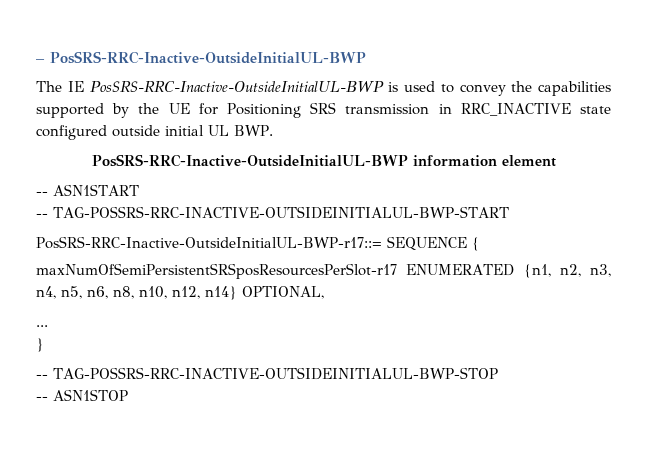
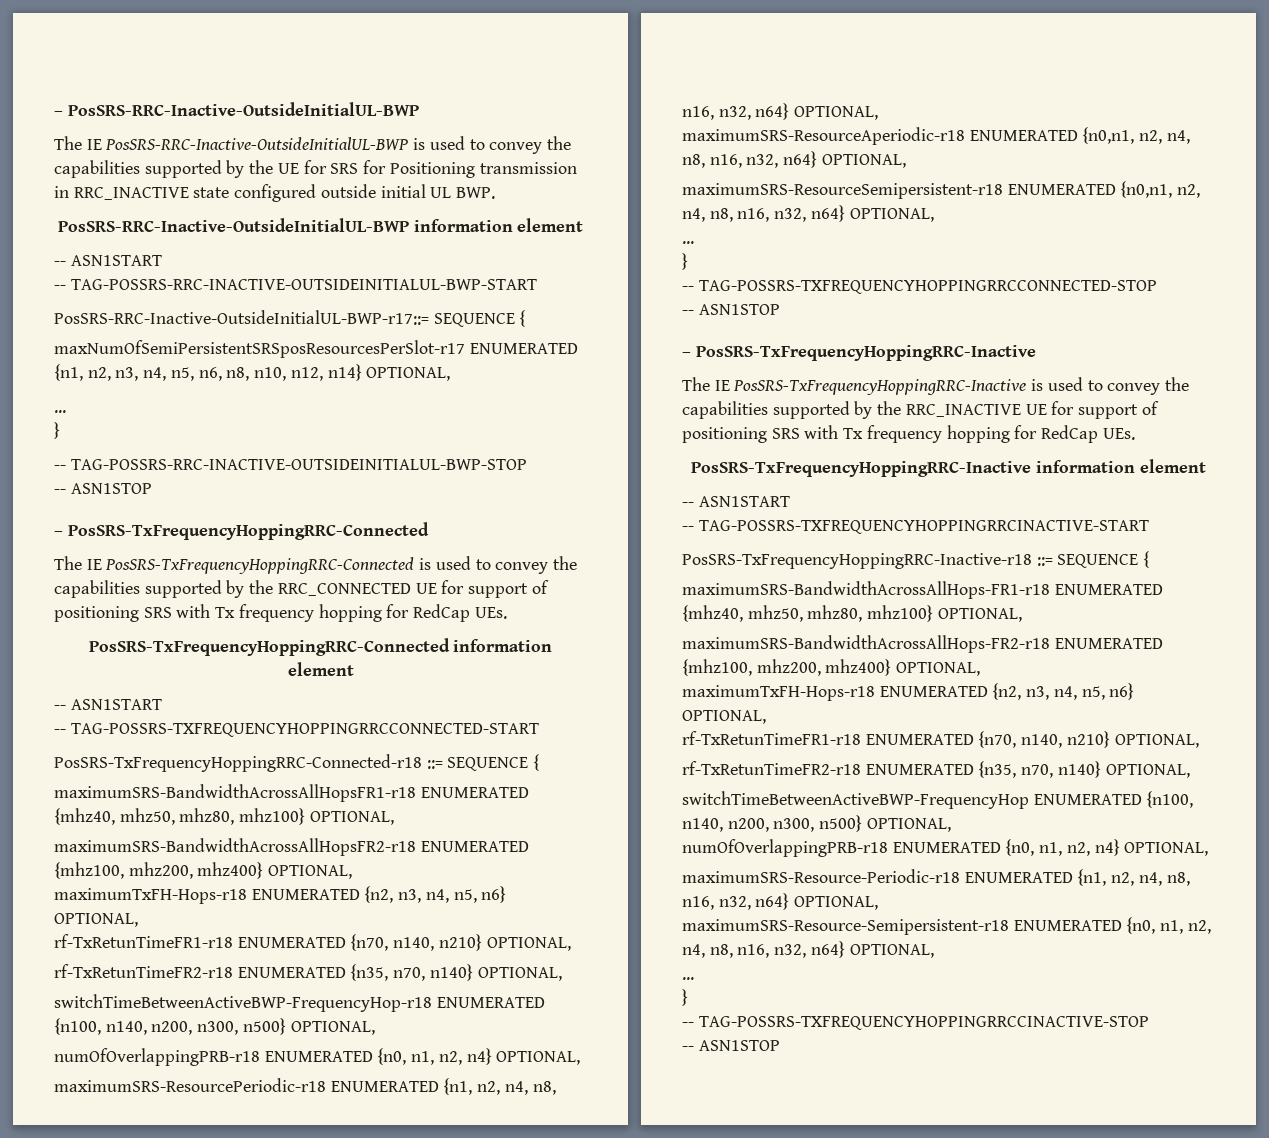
[226,102,337,118] Positioning SRS -> [330,160,475,178] SRS for Positioning
(128, 395) none -> [54,522,429,540] [54,556,578,574] [54,580,549,598] [54,604,507,622] [88,638,553,656] [287,662,354,676] [54,699,162,710] [54,723,539,737] [54,754,540,772] [54,784,529,802] [54,808,394,825] [54,838,529,856] [54,862,353,879] [54,886,507,904] [54,913,138,927] [54,934,571,951] [54,964,562,981] [54,994,545,1012] [54,1018,375,1035] [54,1048,581,1066] [54,1078,556,1095] [682,103,879,120] [682,127,1190,145] [682,151,906,168] [682,181,1201,199] [682,205,934,222] [682,241,694,244] [682,253,688,270] [682,280,1157,294] [682,304,780,315] [682,345,1036,361] [682,377,1190,395] [682,401,1159,419] [682,425,1135,443] [691,459,1206,477] [682,496,790,507] [682,520,1149,534] [682,551,1150,569] [682,581,1163,599] [682,605,1022,622] [682,635,1163,653] [682,659,981,676] [682,683,1135,701] [682,710,766,724] [682,731,1199,748] [682,761,1190,778] [682,791,1194,809] [682,815,951,832] [682,839,1209,857] [682,869,1190,886] [682,893,879,910] [682,917,1211,935] [682,941,934,958] [682,977,694,980] [682,989,688,1006] [682,1016,1149,1030] [682,1040,780,1051] // – PosSRS-TxFrequencyHoppingRRC-Connected // The IE PosSRS-TxFrequencyHoppingRRC-Connected is used to convey the capabilities supported by the RRC_CONNECTED UE for support of positioning SRS with Tx frequency hopping for RedCap UEs. // PosSRS-TxFrequencyHoppingRRC-Connected information element // -- ASN1START // -- TAG-POSSRS-TXFREQUENCYHOPPINGRRCCONNECTED-START // PosSRS-TxFrequencyHoppingRRC-Connected-r18 ::= SEQUENCE { // maximumSRS-BandwidthAcrossAllHopsFR1-r18 ENUMERATED {mhz40, mhz50, mhz80, mhz100} OPTIONAL, // maximumSRS-BandwidthAcrossAllHopsFR2-r18 ENUMERATED {mhz100, mhz200, mhz400} OPTIONAL, // maximumTxFH-Hops-r18 ENUMERATED {n2, n3, n4, n5, n6} OPTIONAL, // rf-TxRetunTimeFR1-r18 ENUMERATED {n70, n140, n210} OPTIONAL, // rf-TxRetunTimeFR2-r18 ENUMERATED {n35, n70, n140} OPTIONAL, // switchTimeBetweenActiveBWP-FrequencyHop-r18 ENUMERATED {n100, n140, n200, n300, n500} OPTIONAL, // numOfOverlappingPRB-r18 ENUMERATED {n0, n1, n2, n4} OPTIONAL, // maximumSRS-ResourcePeriodic-r18 ENUMERATED {n1, n2, n4, n8, n16, n32, n64} OPTIONAL, // maximumSRS-ResourceAperiodic-r18 ENUMERATED {n0,n1, n2, n4, n8, n16, n32, n64} OPTIONAL, // maximumSRS-ResourceSemipersistent-r18 ENUMERATED {n0,n1, n2, n4, n8, n16, n32, n64} OPTIONAL, // ... // } // -- TAG-POSSRS-TXFREQUENCYHOPPINGRRCCONNECTED-STOP // -- ASN1STOP // – PosSRS-TxFrequencyHoppingRRC-Inactive // The IE PosSRS-TxFrequencyHoppingRRC-Inactive is used to convey the capabilities supported by the RRC_INACTIVE UE for support of positioning SRS with Tx frequency hopping for RedCap UEs. // PosSRS-TxFrequencyHoppingRRC-Inactive information element // -- ASN1START // -- TAG-POSSRS-TXFREQUENCYHOPPINGRRCINACTIVE-START // PosSRS-TxFrequencyHoppingRRC-Inactive-r18 ::= SEQUENCE { // maximumSRS-BandwidthAcrossAllHops-FR1-r18 ENUMERATED {mhz40, mhz50, mhz80, mhz100} OPTIONAL, // maximumSRS-BandwidthAcrossAllHops-FR2-r18 ENUMERATED {mhz100, mhz200, mhz400} OPTIONAL, // maximumTxFH-Hops-r18 ENUMERATED {n2, n3, n4, n5, n6} OPTIONAL, // rf-TxRetunTimeFR1-r18 ENUMERATED {n70, n140, n210} OPTIONAL, // rf-TxRetunTimeFR2-r18 ENUMERATED {n35, n70, n140} OPTIONAL, // switchTimeBetweenActiveBWP-FrequencyHop ENUMERATED {n100, n140, n200, n300, n500} OPTIONAL, // numOfOverlappingPRB-r18 ENUMERATED {n0, n1, n2, n4} OPTIONAL, // maximumSRS-Resource-Periodic-r18 ENUMERATED {n1, n2, n4, n8, n16, n32, n64} OPTIONAL, // maximumSRS-Resource-Semipersistent-r18 ENUMERATED {n0, n1, n2, n4, n8, n16, n32, n64} OPTIONAL, // ... // } // -- TAG-POSSRS-TXFREQUENCYHOPPINGRRCCINACTIVE-STOP // -- ASN1STOP

